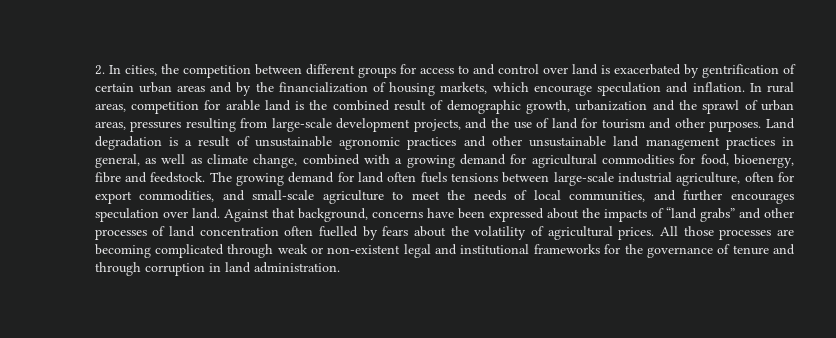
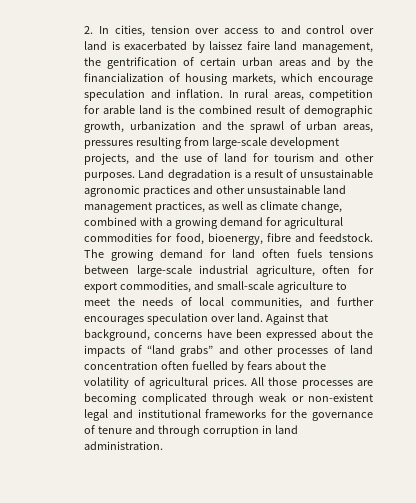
[160,64,416,78] the competition between different groups for -> [150,25,220,34] tension over
(699, 71) none -> [209,41,373,53] [84,57,102,66] laissez faire land management, the
[725,137,795,150] [94,154,140,168] practices in general, -> [155,201,206,213] practices,

